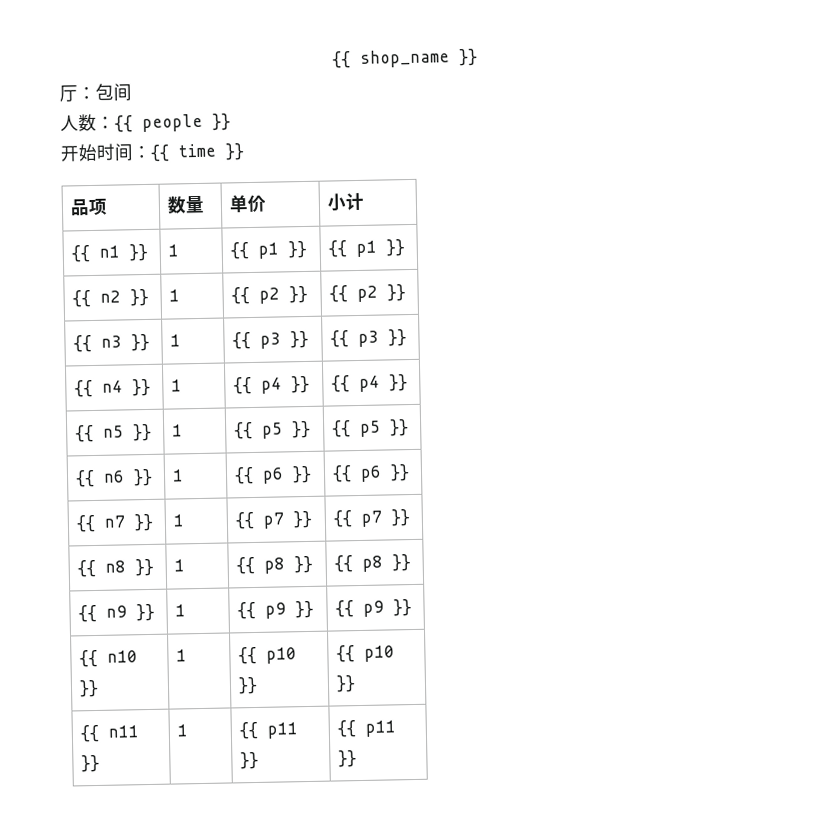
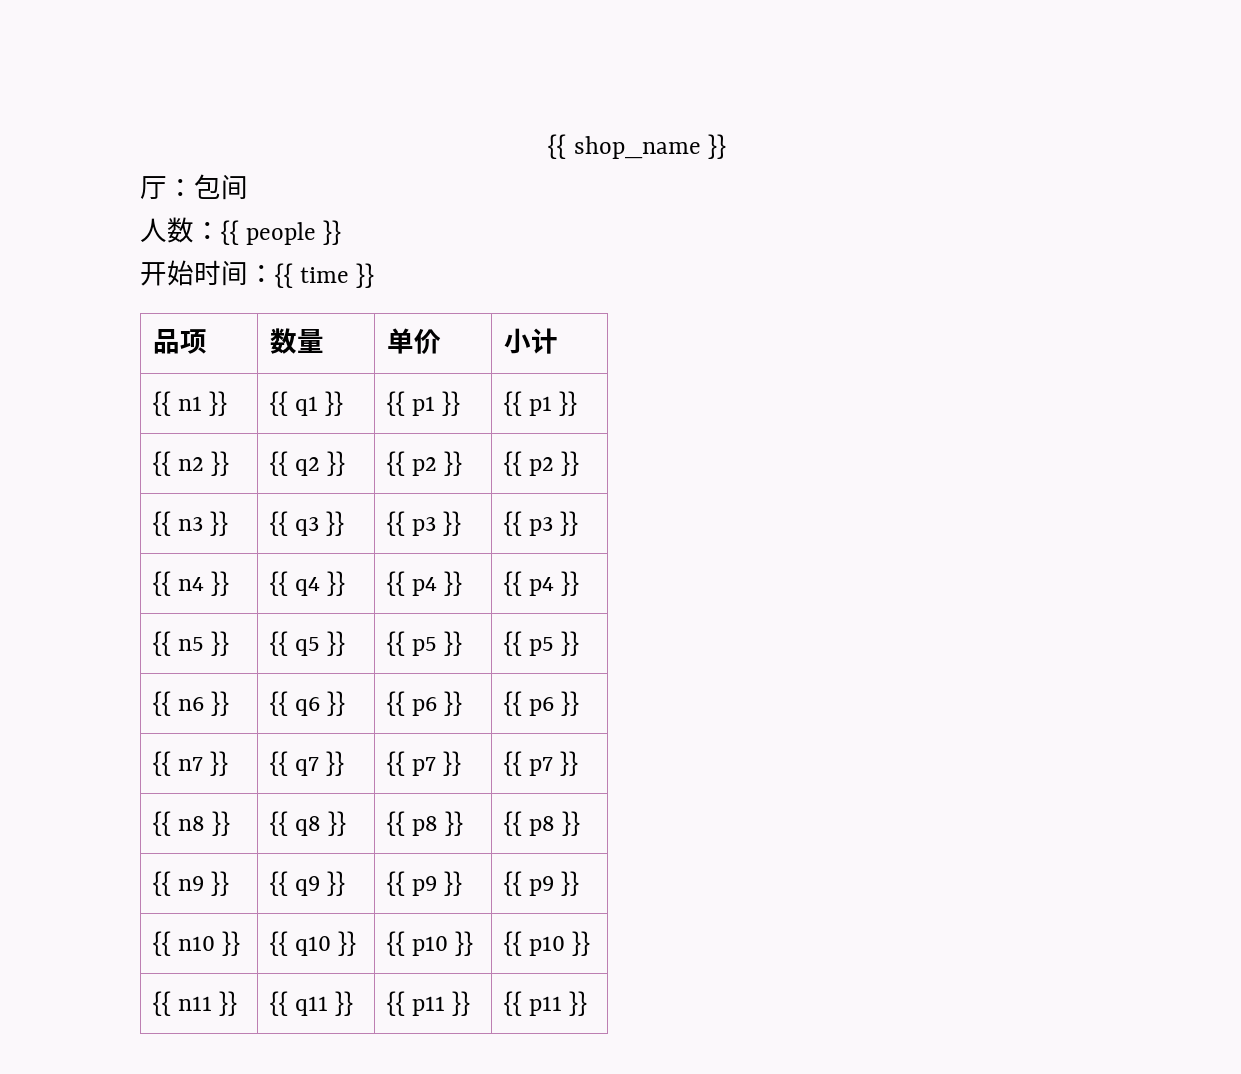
[168,244,180,257] 1 -> [269,391,343,416] {{ q1 }}
[169,289,181,302] 1 -> [269,451,345,476] {{ q2 }}
[170,334,182,347] 1 -> [269,511,344,536] {{ q3 }}
[171,379,183,392] 1 -> [269,571,345,596] {{ q4 }}
[172,424,184,437] 1 -> [269,631,345,656] {{ q5 }}
[172,469,185,482] 1 -> [269,691,345,716] {{ q6 }}
[173,514,185,527] 1 -> [269,751,344,776] {{ q7 }}
[174,559,186,572] 1 -> [269,811,346,836] {{ q8 }}
[175,604,187,617] 1 -> [269,871,345,896] {{ q9 }}
[176,649,188,662] 1 -> [269,931,356,956] {{ q10 }}
[177,724,189,737] 1 -> [269,991,353,1016] {{ q11 }}

